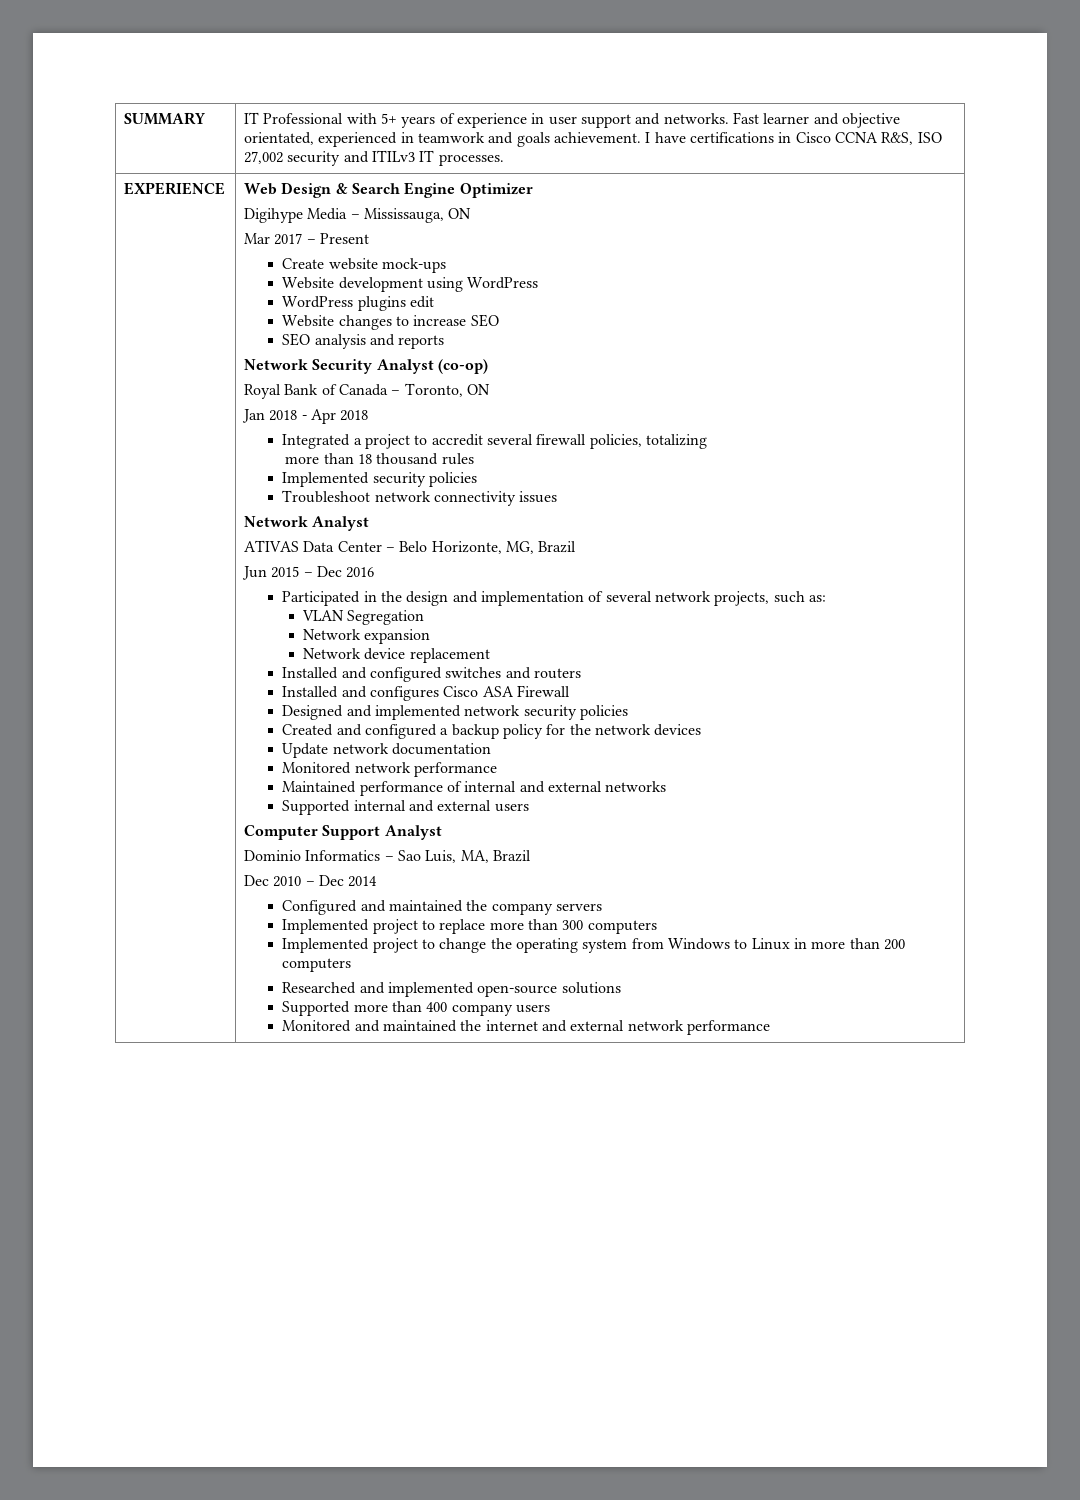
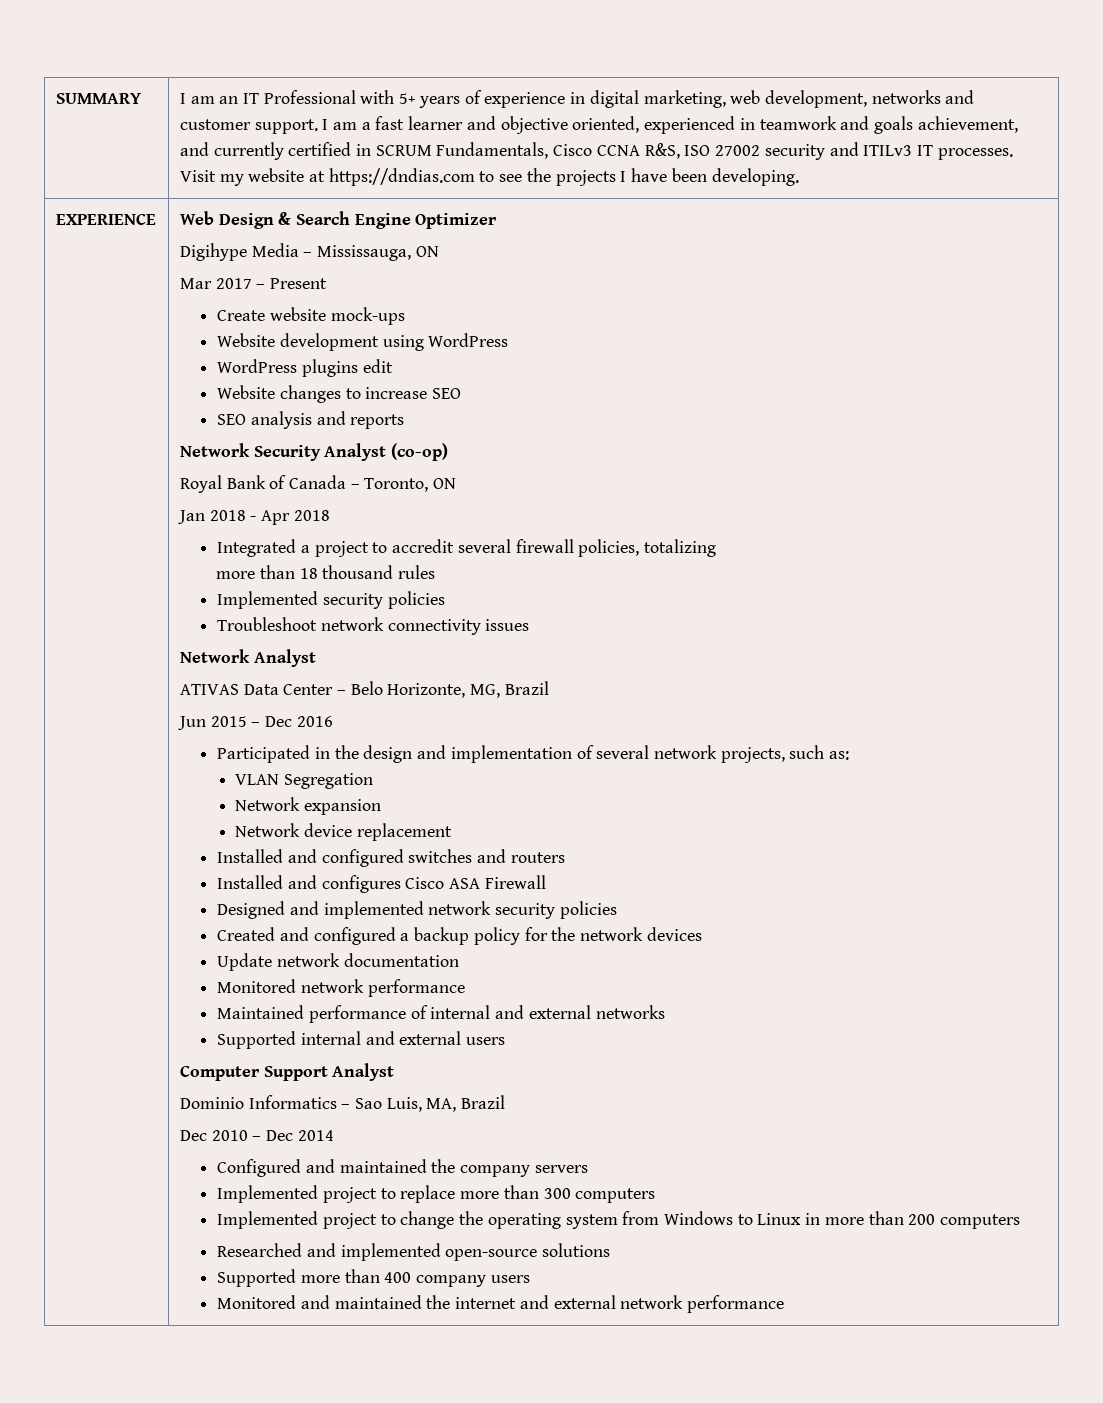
(206, 118) none -> [179,93,239,104] I am an
[548,112,759,128] user support and networks. Fast -> [589,90,975,108] [179,116,405,134] digital marketing, web development, networks and customer support. I am a fast
[244,132,315,145] orientated, -> [572,116,640,133] oriented,
[554,132,792,143] achievement. I have certifications in -> [917,116,1018,133] [179,142,549,160] achievement, and currently certified in SCRUM Fundamentals,
[244,151,284,164] 27,002 -> [715,145,761,156] 27002
(504, 160) none -> [179,168,799,186] Visit my website at https://dndias.com to see the projects I have been developing.

